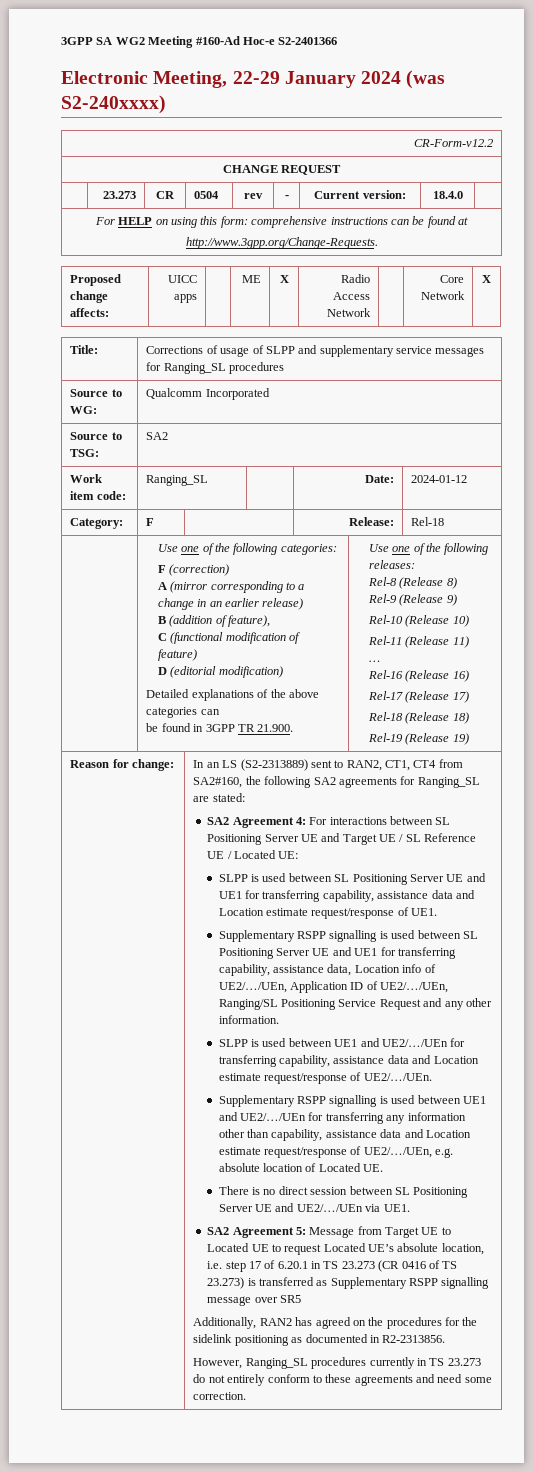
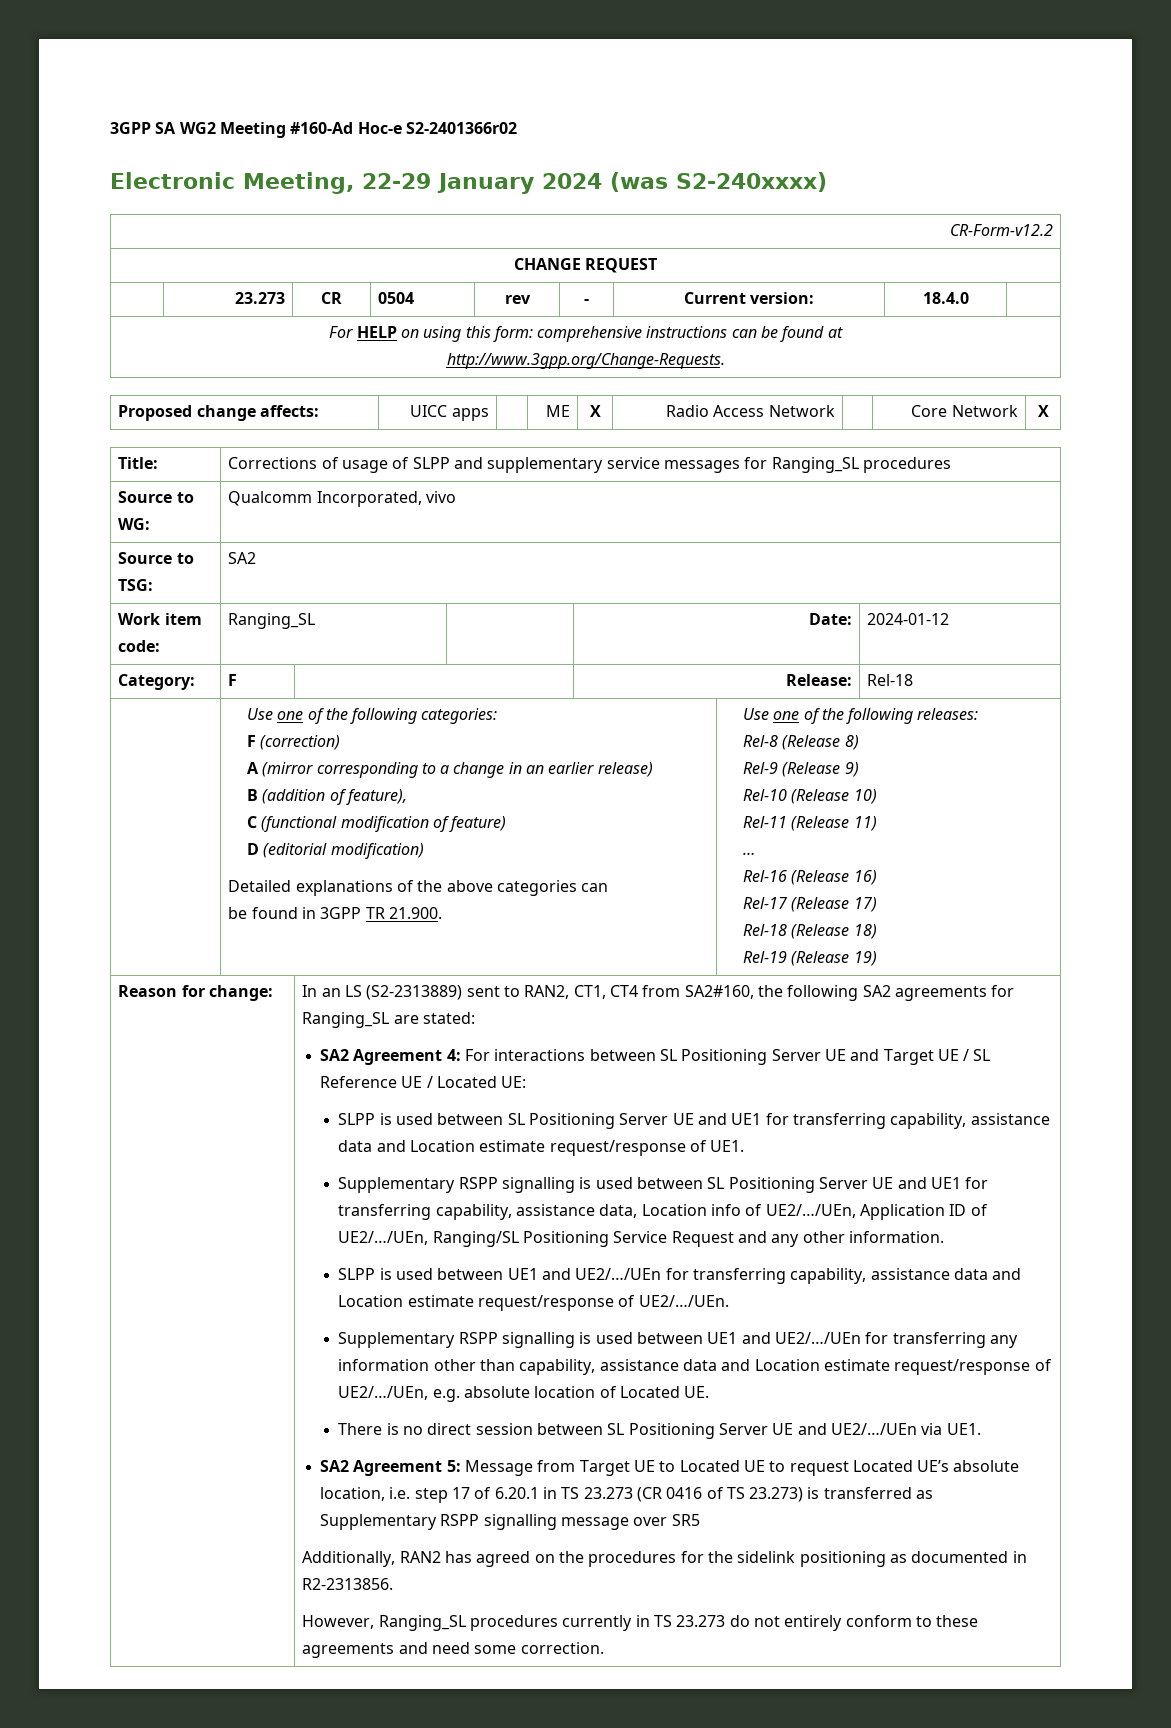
[278,37,338,45] S2-2401366 -> [405,122,517,134] S2-2401366r02
[205,388,270,400] Incorporated -> [316,491,457,507] Incorporated, vivo

